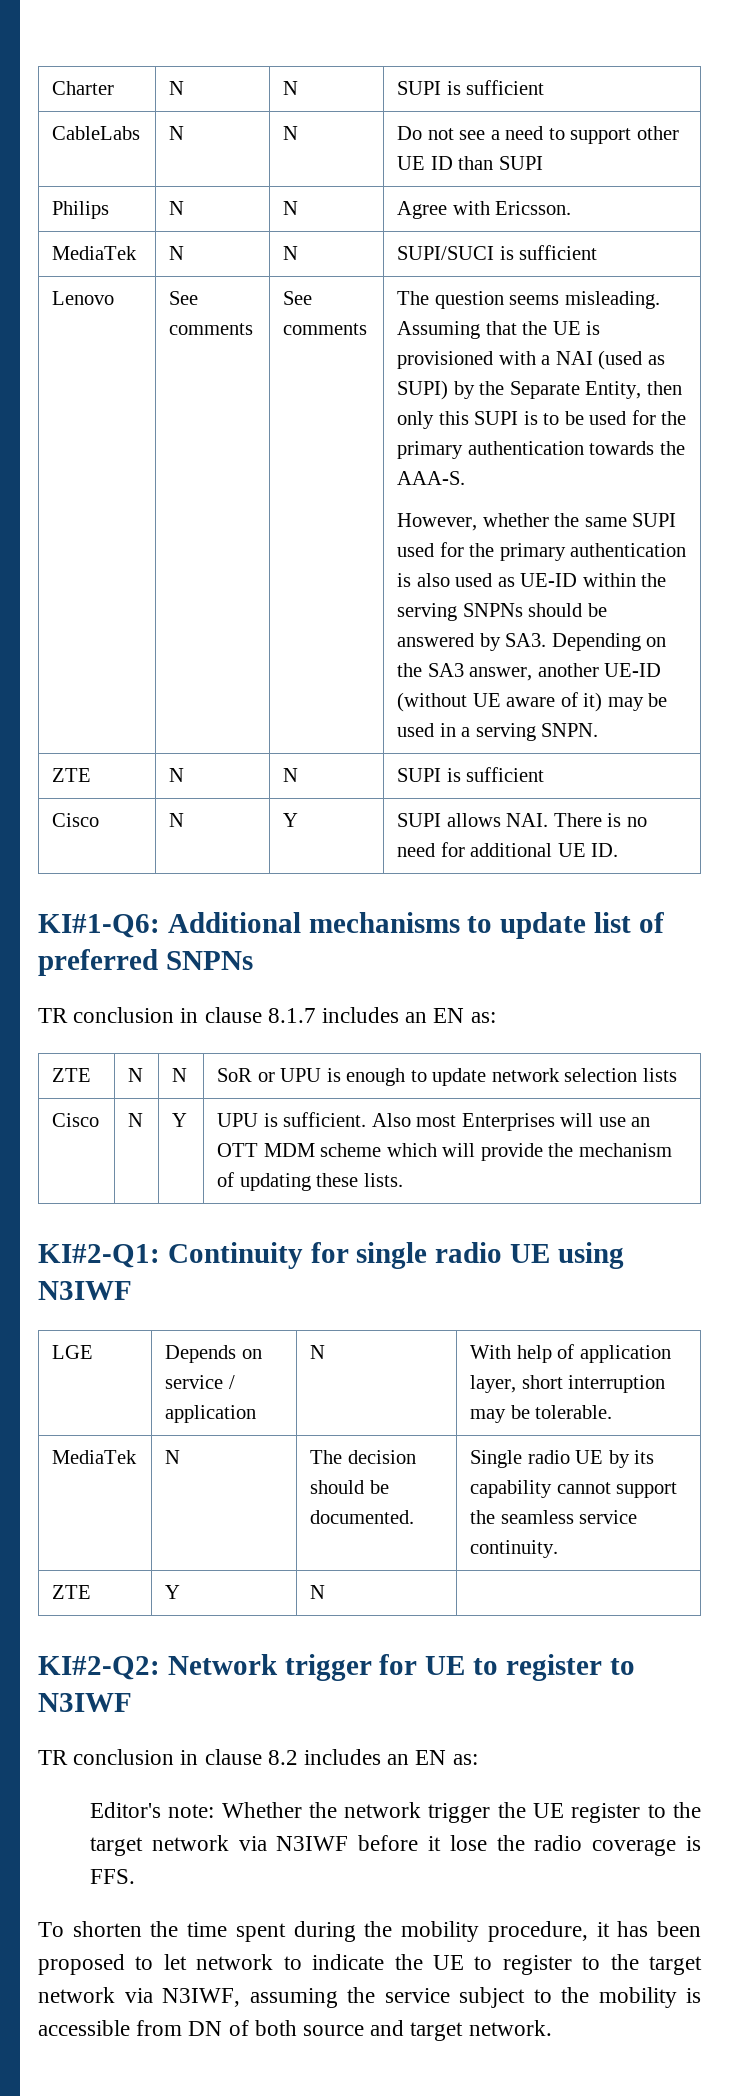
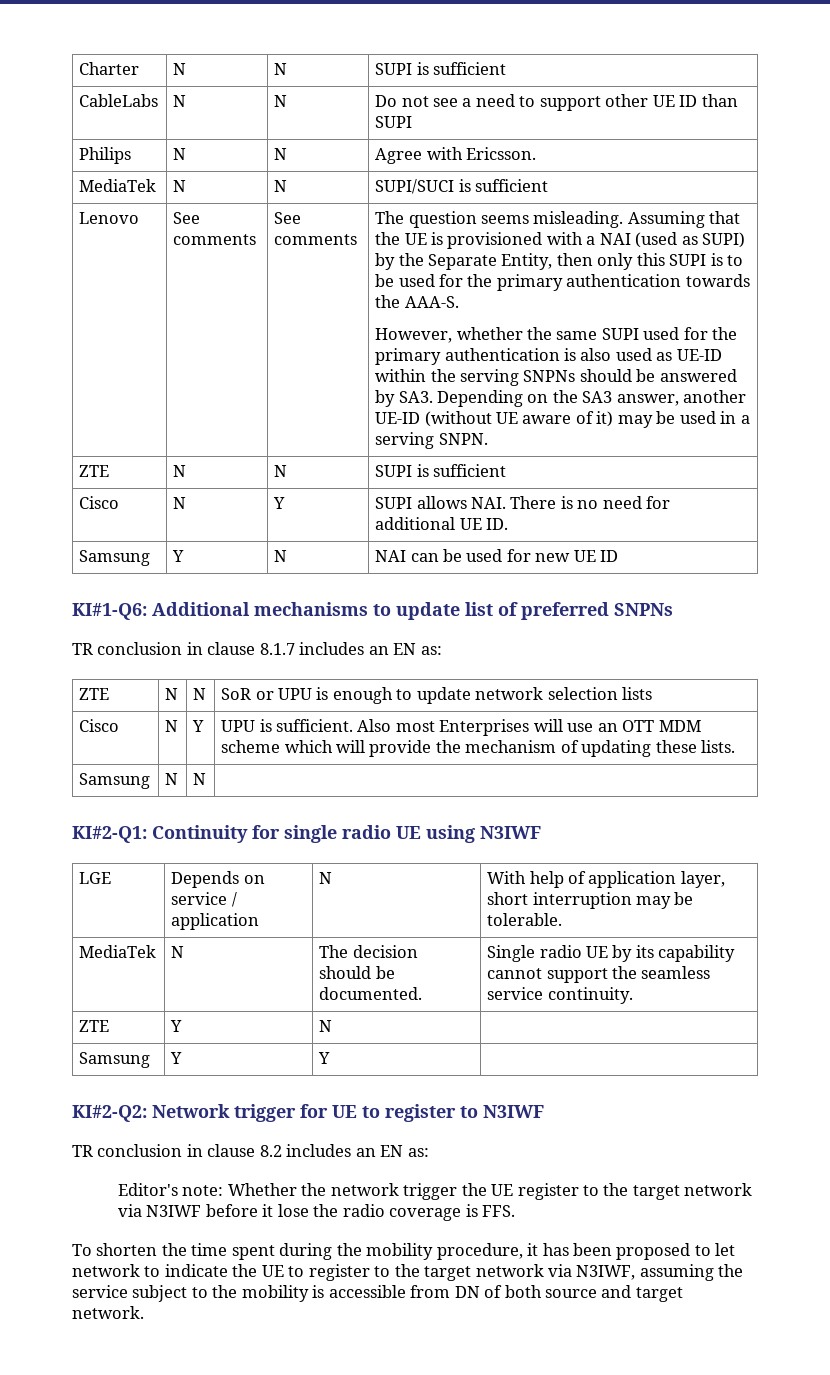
(619, 850) none -> [79,550,151,566] [172,550,185,562] [274,550,288,562] [375,549,619,562] // Samsung | Y | N | NAI can be used for new UE ID
(403, 1180) none -> [79,773,151,789] [165,773,179,785] [193,773,207,785] // Samsung | N | N |
(326, 1592) none -> [79,1052,151,1068] [170,1052,183,1064] [318,1052,331,1064] // Samsung | Y | Y |

